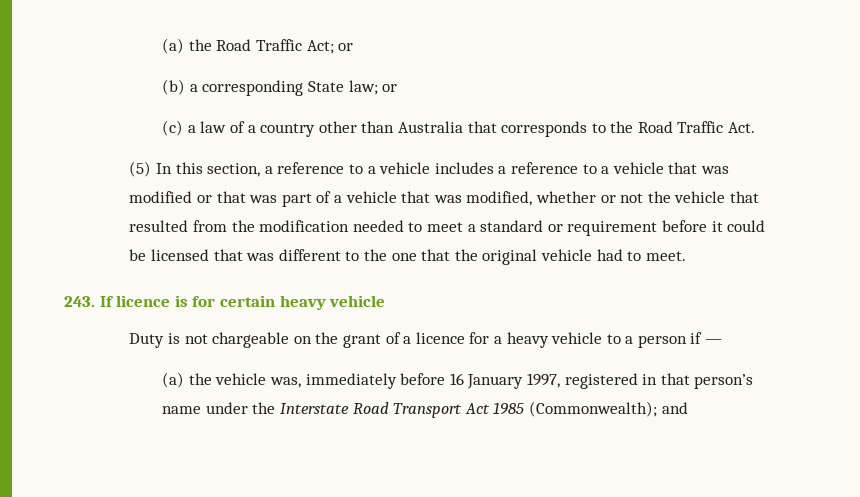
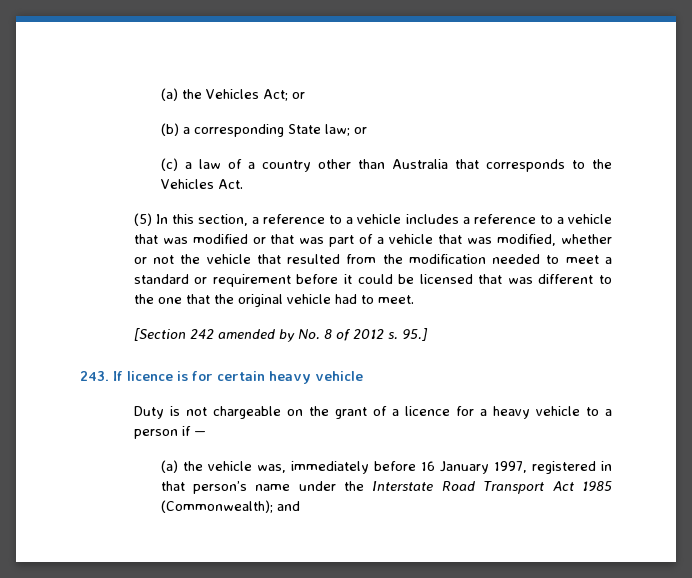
[162,38,302,54] (a) the Road Traffic -> [160,88,259,101] (a) the Vehicles
[637,121,724,133] Road Traffic -> [160,179,214,189] Vehicles
(686, 256) none -> [133,328,428,342] // [Section 242 amended by No. 8 of 2012 s. 95.]

